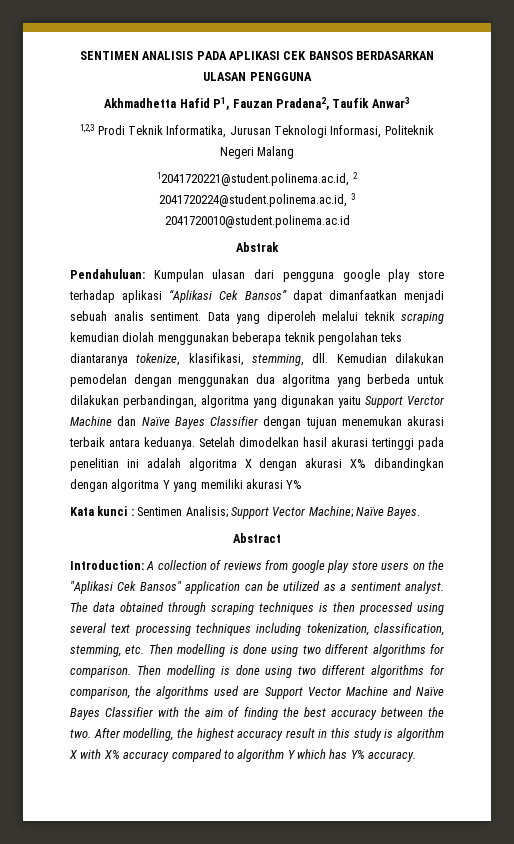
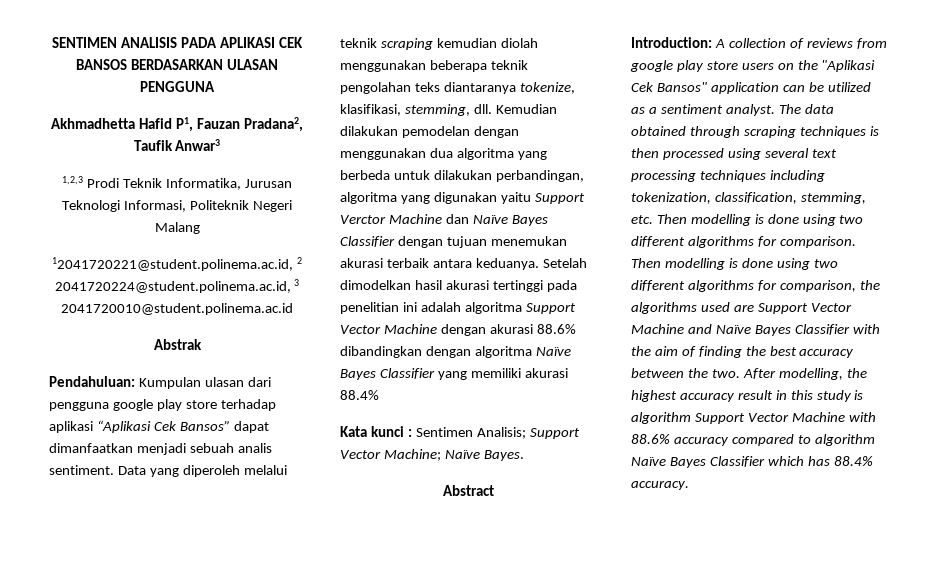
[244,459,252,468] X -> [525,303,576,314] [340,324,437,334] Support Vector Machine
[350,459,367,468] X% -> [536,324,576,334] 88.6%
[162,480,170,489] Y -> [535,347,571,356] [340,368,435,380] Naïve Bayes Classifier
[286,480,303,489] Y% -> [340,390,379,400] 88.4%
[69,749,120,759] X with X% -> [694,412,876,424] [631,434,670,444] Support Vector Machine with 88.6%
[287,750,296,759] Y -> [631,456,765,468] Naïve Bayes Classifier
[350,750,365,759] Y% -> [833,456,873,466] 88.4%

